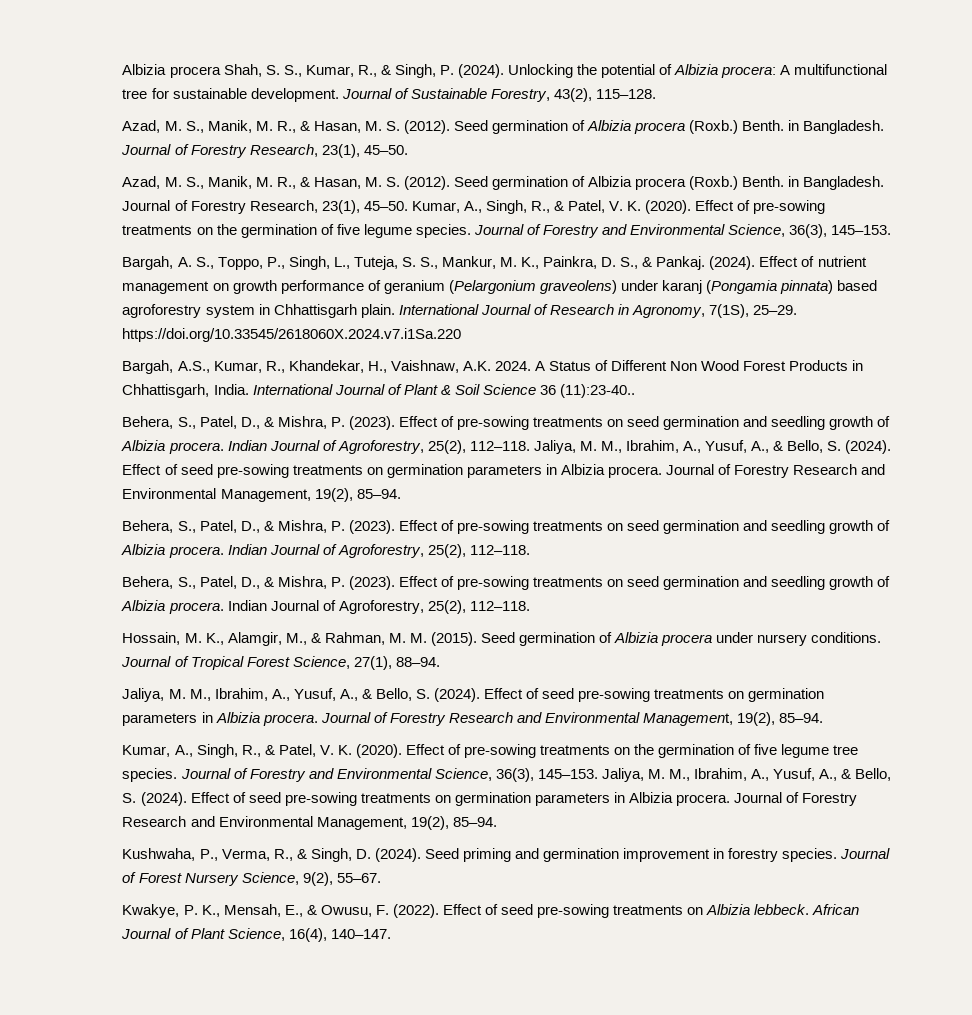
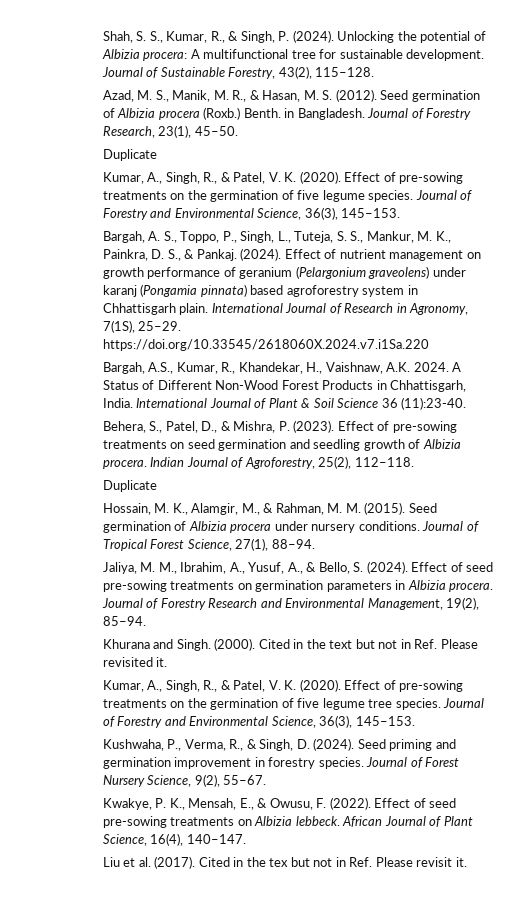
[122,64,221,78] Albizia procera -> (102, 37) none
[122,176,885,190] [122,200,408,214] Azad, M. S., Manik, M. R., & Hasan, M. S. (2012). Seed germination of Albizia procera (Roxb.) Benth. in Bangladesh. Journal of Forestry Research, 23(1), 45–50. -> [102,149,157,161] Duplicate //
[670,360,740,371] Non Wood -> [215,380,279,390] Non-Wood
[559,384,635,398] [122,416,891,430] [121,440,892,454] [122,464,886,478] [122,488,401,502] (11):23-40.. // Behera, S., Patel, D., & Mishra, P. (2023). Effect of pre-sowing treatments on seed germination and seedling growth of Albizia procera. Indian Journal of Agroforestry, 25(2), 112–118. Jaliya, M. M., Ibrahim, A., Yusuf, A., & Bello, S. (2024). Effect of seed pre-sowing treatments on germination parameters in Albizia procera. Journal of Forestry Research and Environmental Management, 19(2), 85–94. -> [401,397,467,410] (11):23-40.
[122,576,891,590] [121,600,530,614] Behera, S., Patel, D., & Mishra, P. (2023). Effect of pre-sowing treatments on seed germination and seedling growth of Albizia procera. Indian Journal of Agroforestry, 25(2), 112–118. -> [102,480,157,492] Duplicate
(824, 718) none -> [102,638,478,651] [102,657,168,667] // Khurana and Singh. (2000). Cited in the text but not in Ref. Please revisited it.
[601,768,892,782] [122,792,858,806] [122,816,497,830] Jaliya, M. M., Ibrahim, A., Yusuf, A., & Bello, S. (2024). Effect of seed pre-sowing treatments on germination parameters in Albizia procera. Journal of Forestry Research and Environmental Management, 19(2), 85–94. -> (415, 721) none
(391, 934) none -> [102,856,467,869] // Liu et al. (2017). Cited in the tex but not in Ref. Please revisit it.

